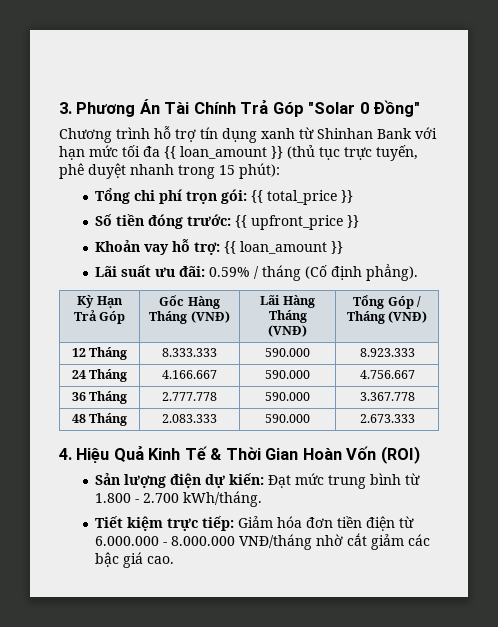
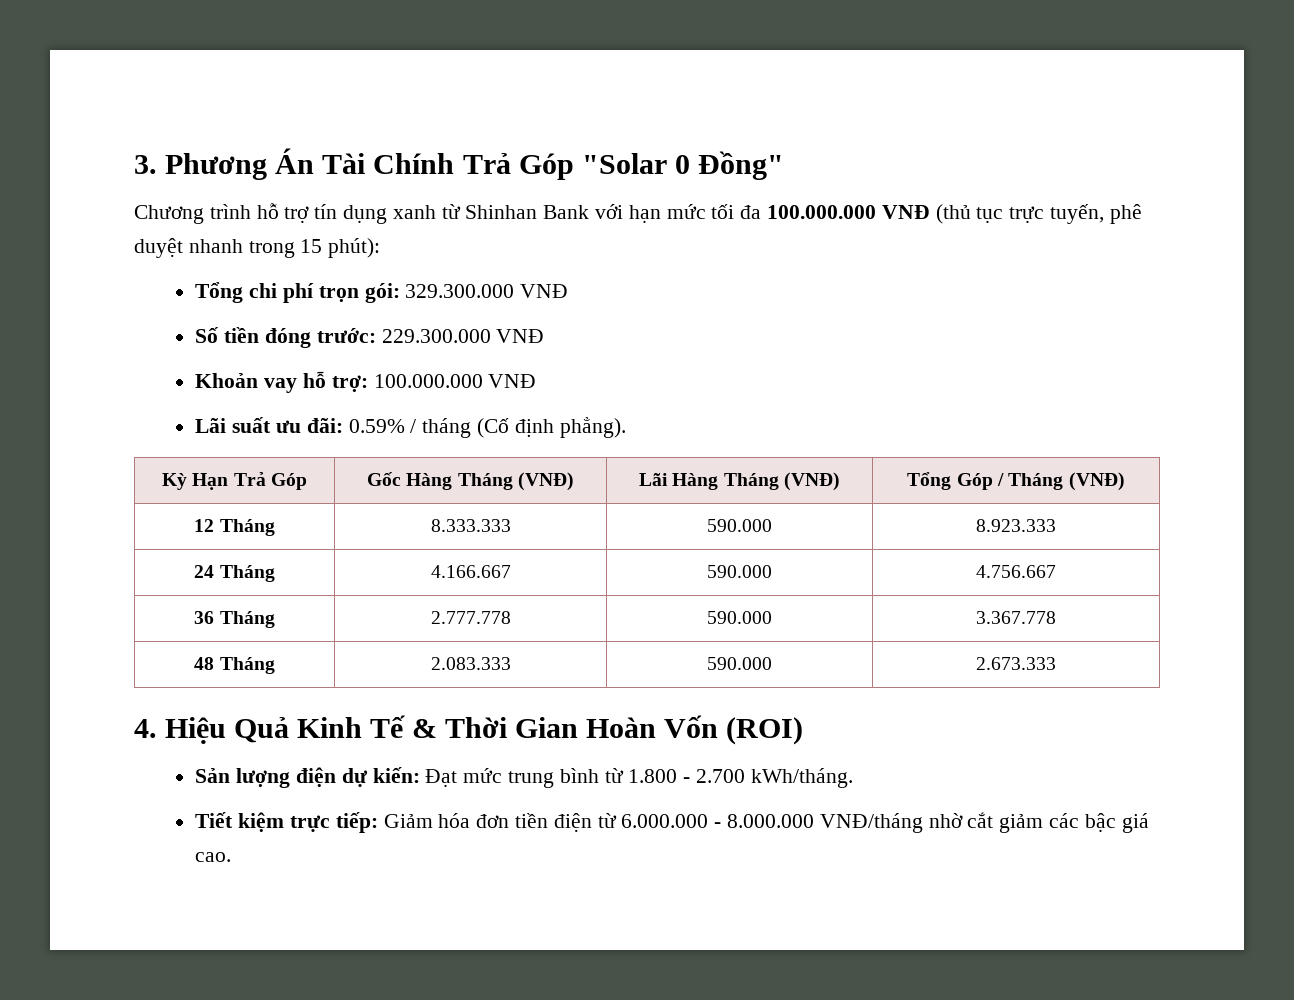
[164,146,283,159] {{ loan_amount }} -> [767,205,930,219] 100.000.000 VNĐ
[251,190,354,205] {{ total_price }} -> [405,284,569,298] 329.300.000 VNĐ
[235,215,360,230] {{ upfront_price }} -> [381,329,545,343] 229.300.000 VNĐ
[224,241,344,254] {{ loan_amount }} -> [373,374,537,388] 100.000.000 VNĐ

